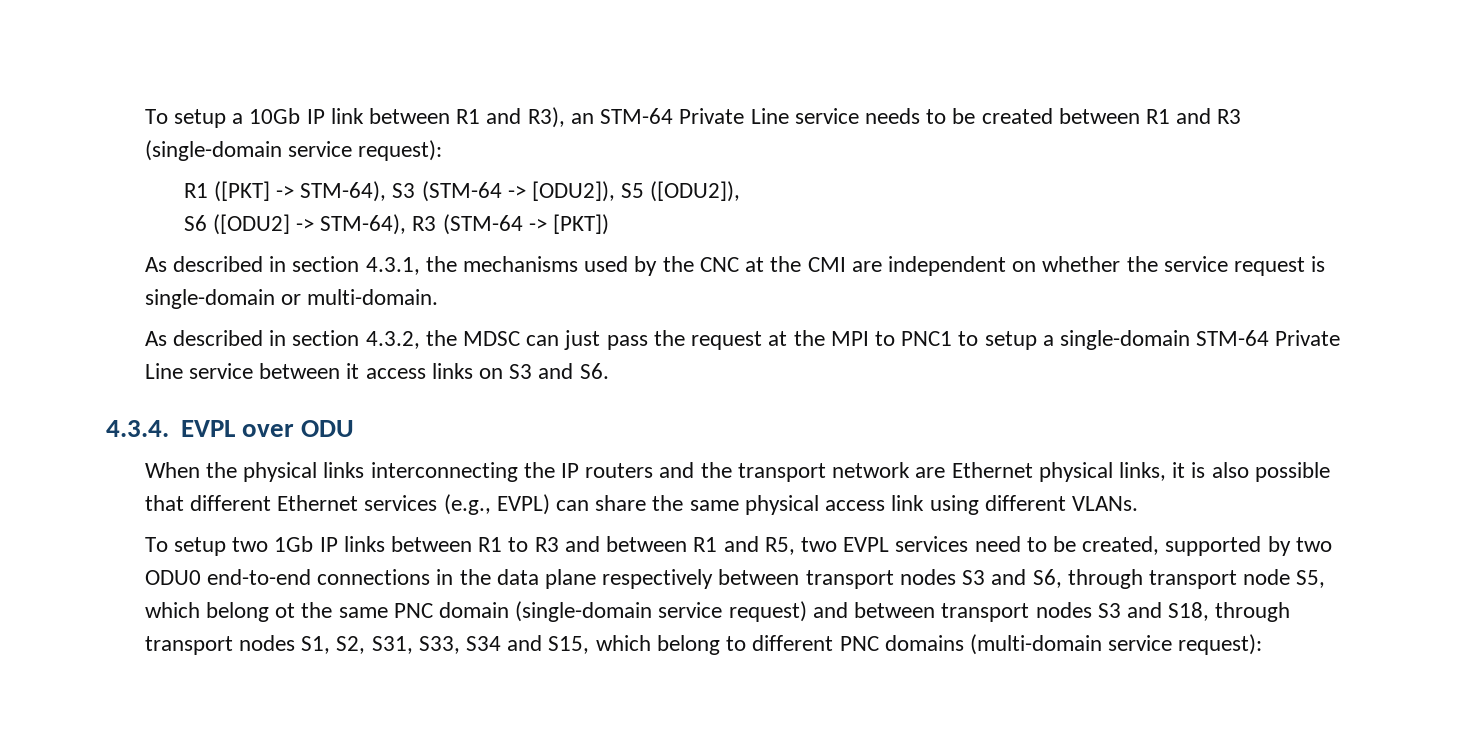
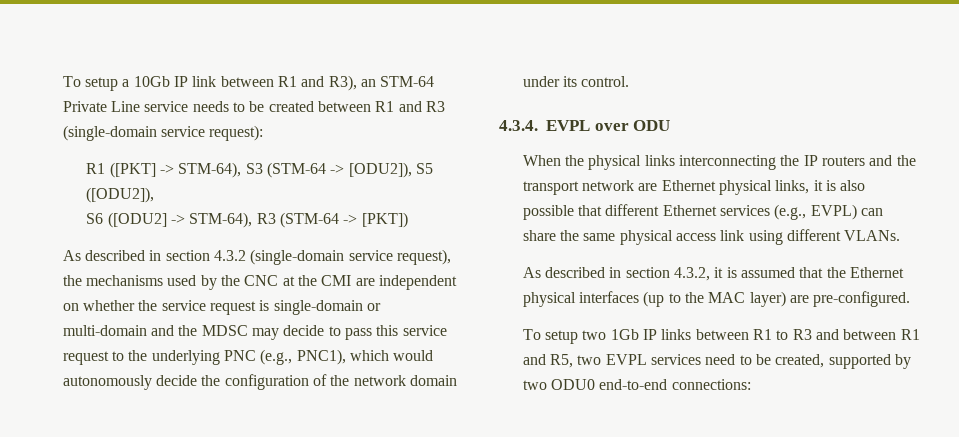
[365,257,420,275] 4.3.1, -> [213,249,451,265] 4.3.2 (single-domain service request),
[307,289,439,305] [144,330,1341,350] [144,363,609,379] multi-domain. // As described in section 4.3.2, the MDSC can just pass the request at the MPI to PNC1 to setup a single-domain STM-64 Private Line service between it access links on S3 and S6. -> [62,325,447,340] [62,349,434,365] [62,374,457,390] [522,76,630,87] multi-domain and the MDSC may decide to pass this service request to the underlying PNC (e.g., PNC1), which would autonomously decide the configuration of the network domain under its control.
(1138, 503) none -> [522,267,904,281] [522,291,911,307] // As described in section 4.3.2, it is assumed that the Ethernet physical interfaces (up to the MAC layer) are pre-configured.
[317,569,1326,589] [144,601,1291,622] [144,634,1263,655] connections in the data plane respectively between transport nodes S3 and S6, through transport node S5, which belong ot the same PNC domain (single-domain service request) and between transport nodes S3 and S18, through transport nodes S1, S2, S31, S33, S34 and S15, which belong to different PNC domains (multi-domain service request): -> [671,379,751,390] connections:

